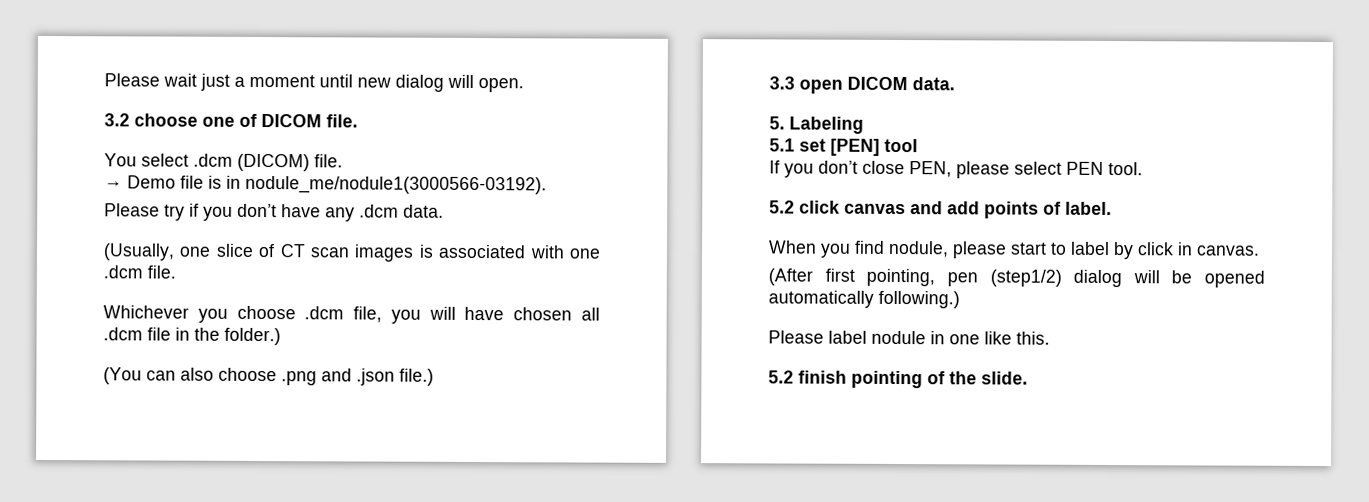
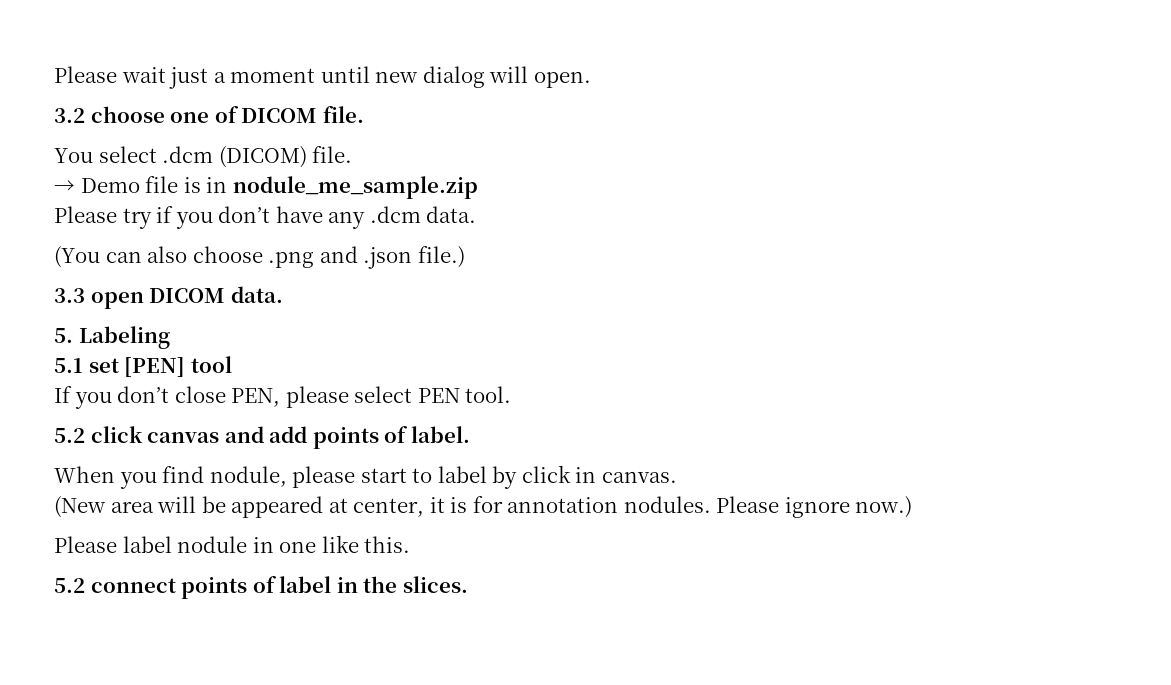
[245,175,547,195] nodule_me/nodule1(3000566-03192). -> [232,176,478,199] nodule_me_sample.zip
[103,243,601,262] [103,265,176,279] [103,305,600,324] [103,327,281,346] // (Usually, one slice of CT scan images is associated with one .dcm file. // Whichever you choose .dcm file, you will have chosen all .dcm file in the folder.) -> (477, 214) none
[768,268,1265,288] [768,290,960,309] (After first pointing, pen (step1/2) dialog will be opened automatically following.) -> [54,496,913,518] (New area will be appeared at center, it is for annotation nodules. Please ignore now.)
[798,370,1028,389] finish pointing of the slide. -> [90,576,468,599] connect points of label in the slices.

